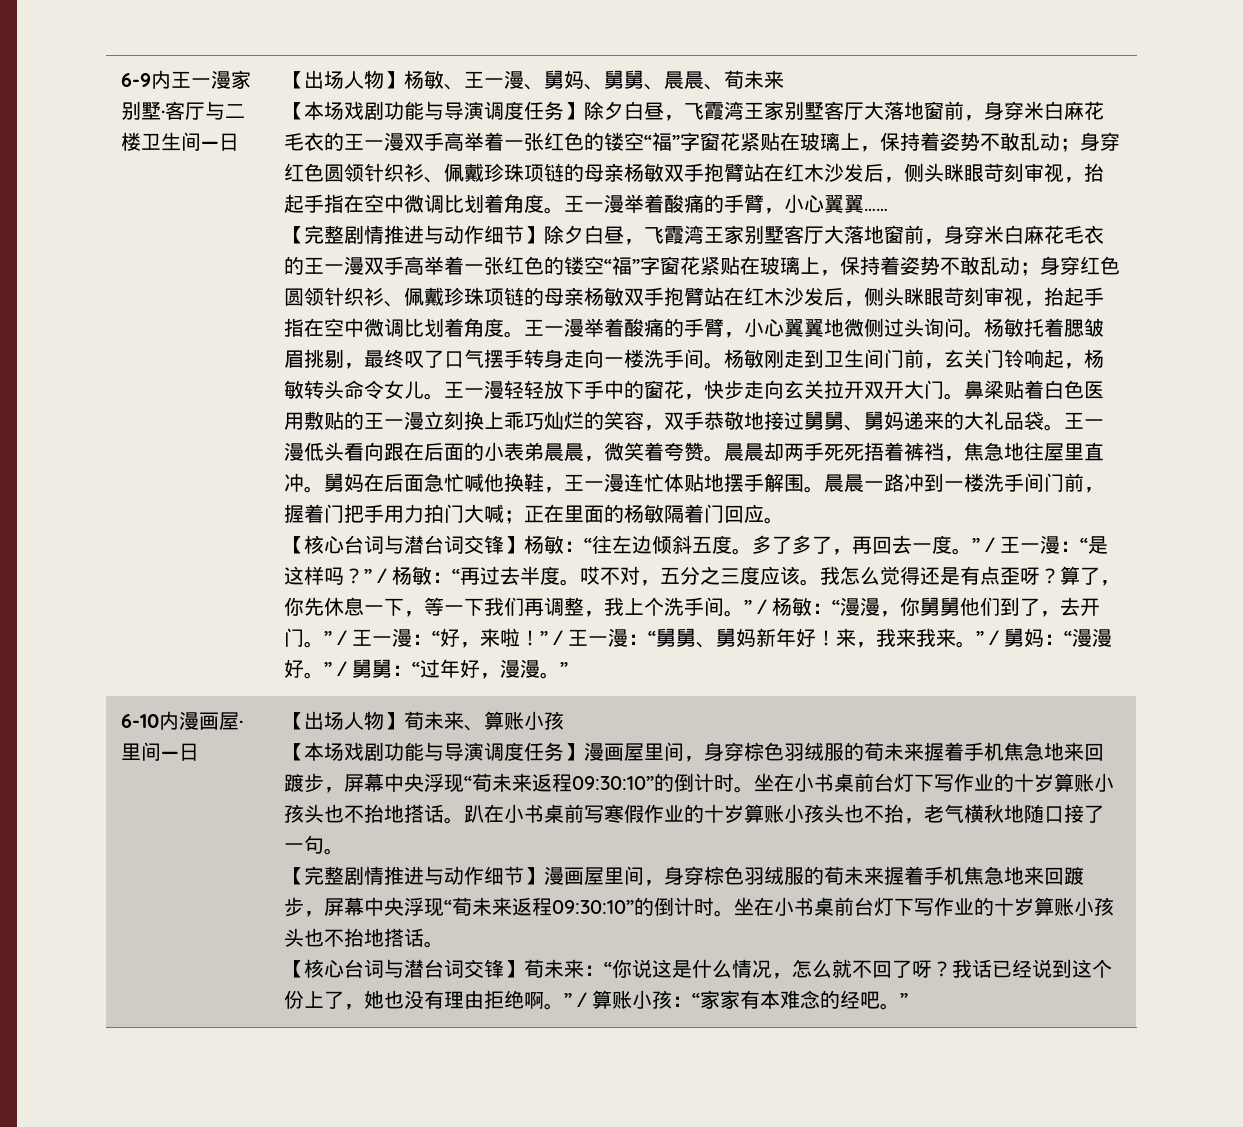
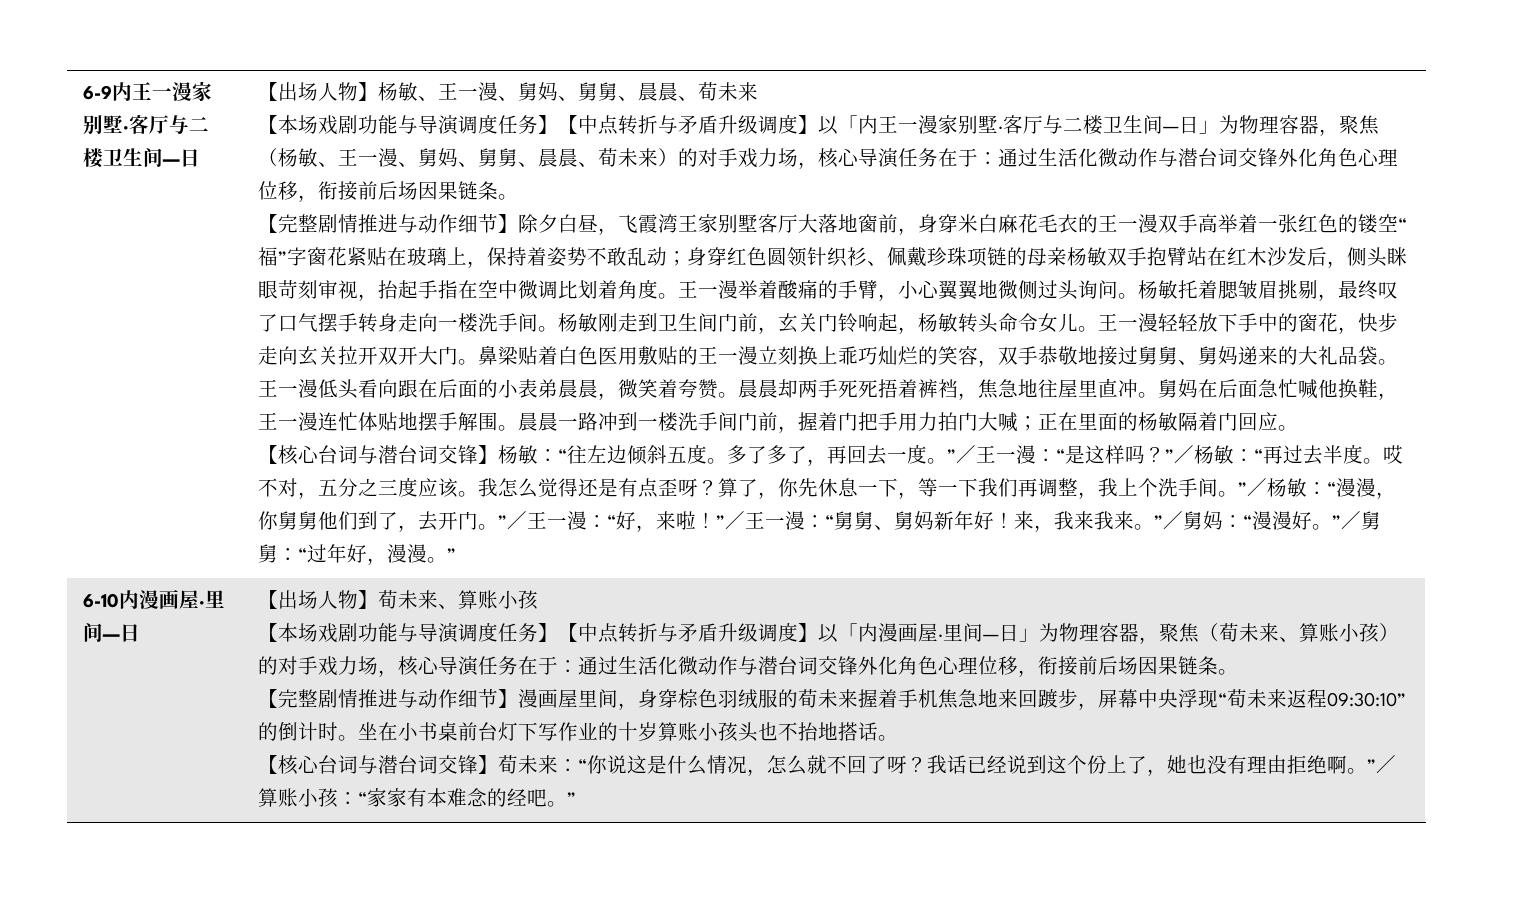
[583,101,1104,121] [283,132,1120,152] [283,163,1104,183] [283,194,888,214] 除夕白昼，飞霞湾王家别墅客厅大落地窗前，身穿米白麻花毛衣的王一漫双手高举着一张红色的镂空“福”字窗花紧贴在玻璃上，保持着姿势不敢乱动；身穿红色圆领针织衫、佩戴珍珠项链的母亲杨敏双手抱臂站在红木沙发后，侧头眯眼苛刻审视，抬起手指在空中微调比划着角度。王一漫举着酸痛的手臂，小心翼翼…… -> [557,115,1379,136] [257,148,1398,169] [257,181,518,202] 【中点转折与矛盾升级调度】以「内王一漫家别墅·客厅与二楼卫生间—日」为物理容器，聚焦（杨敏、王一漫、舅妈、舅舅、晨晨、荀未来）的对手戏力场，核心导演任务在于：通过生活化微动作与潜台词交锋外化角色心理位移，衔接前后场因果链条。
[583,742,1104,762] [283,773,1114,793] [283,804,1104,824] [283,835,324,854] 漫画屋里间，身穿棕色羽绒服的荀未来握着手机焦急地来回踱步，屏幕中央浮现“荀未来返程09:30:10”的倒计时。坐在小书桌前台灯下写作业的十岁算账小孩头也不抬地搭话。趴在小书桌前写寒假作业的十岁算账小孩头也不抬，老气横秋地随口接了一句 -> [557,623,1399,644] [257,656,1218,677] 【中点转折与矛盾升级调度】以「内漫画屋·里间—日」为物理容器，聚焦（荀未来、算账小孩）的对手戏力场，核心导演任务在于：通过生活化微动作与潜台词交锋外化角色心理位移，衔接前后场因果链条

